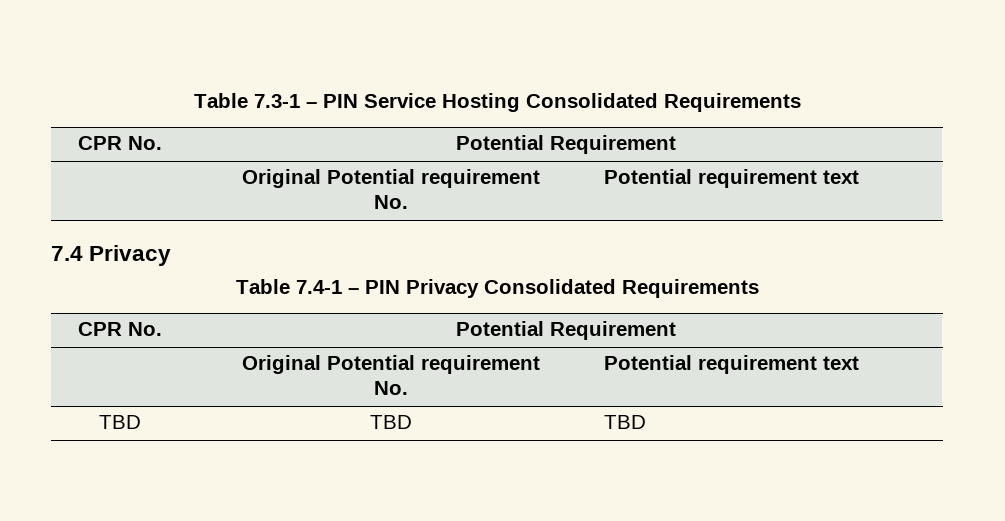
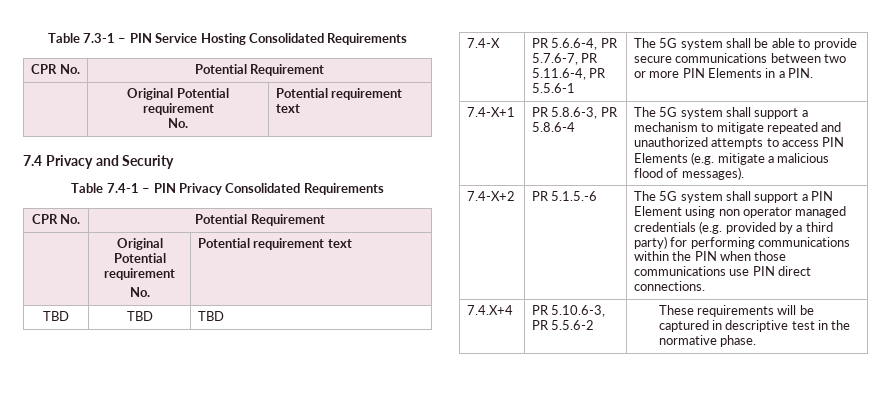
(172, 255) none -> [95,155,175,169] and Security
(647, 422) none -> [466,38,500,48] [531,38,618,50] [531,53,599,65] [531,68,607,80] [531,83,575,93] [633,38,857,50] [633,53,847,63] [633,68,814,78] [466,107,515,117] [531,107,618,119] [531,122,575,132] [633,107,808,119] [633,122,842,134] [633,137,845,149] [633,152,830,165] [633,167,744,180] [466,191,515,201] [531,191,598,201] [633,191,834,203] [633,206,847,218] [633,221,833,234] [633,236,851,249] [633,251,787,261] [633,266,812,276] [633,281,705,291] [466,305,513,315] [531,305,606,317] [531,320,595,330] [658,305,814,317] [658,320,851,332] [658,335,756,347] // 7.4-X | PR 5.6.6-4, PR 5.7.6-7, PR 5.11.6-4, PR 5.5.6-1 | The 5G system shall be able to provide secure communications between two or more PIN Elements in a PIN. // 7.4-X+1 | PR 5.8.6-3, PR 5.8.6-4 | The 5G system shall support a mechanism to mitigate repeated and unauthorized attempts to access PIN Elements (e.g. mitigate a malicious flood of messages). // 7.4-X+2 | PR 5.1.5.-6 | The 5G system shall support a PIN Element using non operator managed credentials (e.g. provided by a third party) for performing communications within the PIN when those communications use PIN direct connections. // 7.4.X+4 | PR 5.10.6-3, PR 5.5.6-2 | These requirements will be captured in descriptive test in the normative phase.

